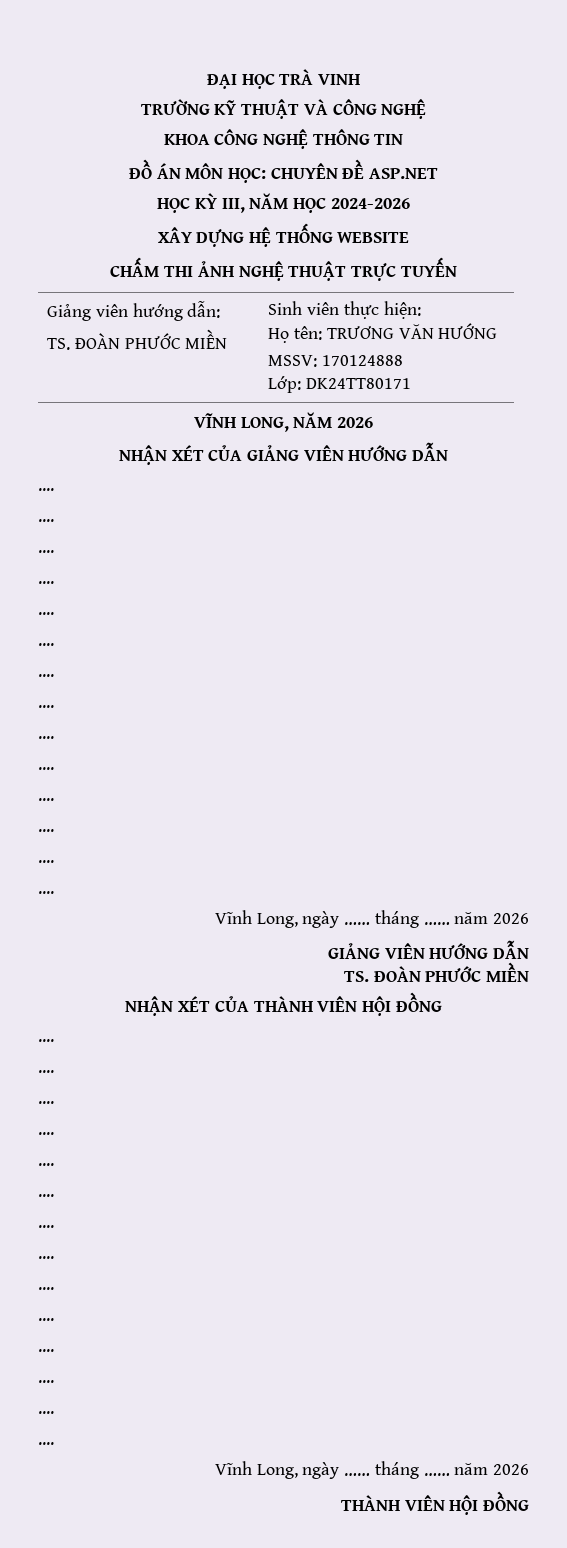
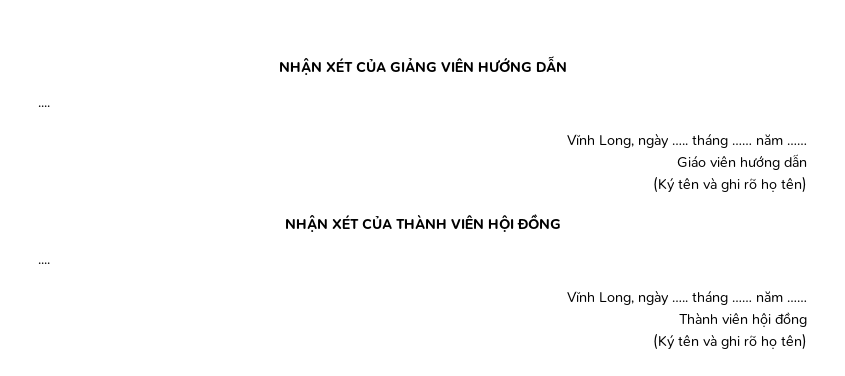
[206,69,361,89] [140,99,427,119] [163,129,404,149] [128,159,439,183] [157,193,410,213] [157,223,410,247] [110,257,457,281] [47,300,221,321] [47,329,228,350] [268,301,421,319] [268,323,498,343] [268,355,404,367] [268,376,412,393] [193,412,374,432] ĐẠI HỌC TRÀ VINH // TRƯỜNG KỸ THUẬT VÀ CÔNG NGHỆ // KHOA CÔNG NGHỆ THÔNG TIN // ĐỒ ÁN MÔN HỌC: CHUYÊN ĐỀ ASP.NET // HỌC KỲ III, NĂM HỌC 2024-2026 // XÂY DỰNG HỆ THỐNG WEBSITE // CHẤM THI ẢNH NGHỆ THUẬT TRỰC TUYẾN // Giảng viên hướng dẫn: // TS. ĐOÀN PHƯỚC MIỀN | Sinh viên thực hiện: // Họ tên: TRƯƠNG VĂN HƯỚNG // MSSV: 170124888 // Lớp: DK24TT80171 // VĨNH LONG, NĂM 2026 // -> (278, 66) none
[38,519,54,522] [38,550,54,553] [38,581,54,584] [38,612,54,615] [38,643,54,646] [38,674,54,677] [38,705,54,708] [38,736,54,739] [38,767,54,770] [38,798,54,801] [38,829,54,832] [38,860,54,863] [38,891,54,894] [214,910,530,928] [327,940,529,959] [343,962,529,982] // .... // .... // .... // .... // .... // .... // .... // .... // .... // .... // .... // .... // .... // Vĩnh Long, ngày …… tháng …… năm 2026 // GIẢNG VIÊN HƯỚNG DẪN // TS. ĐOÀN PHƯỚC MIỀN -> [567,133,807,149] [677,154,807,170] [653,176,807,193] // Vĩnh Long, ngày ….. tháng …… năm …… // Giáo viên hướng dẫn // (Ký tên và ghi rõ họ tên)
[38,1070,54,1073] [38,1101,54,1104] [38,1132,54,1135] [38,1163,54,1166] [38,1194,54,1197] [38,1225,54,1228] [38,1256,54,1259] [38,1287,54,1290] [38,1318,54,1321] [38,1349,54,1352] [38,1380,54,1383] [38,1411,54,1414] [38,1442,54,1445] [214,1461,530,1479] [340,1491,529,1515] // .... // .... // .... // .... // .... // .... // .... // .... // .... // .... // .... // .... // .... // Vĩnh Long, ngày …… tháng …… năm 2026 // THÀNH VIÊN HỘI ĐỒNG -> [567,290,807,306] [679,312,807,327] [653,333,807,350] // Vĩnh Long, ngày ….. tháng …… năm …… // Thành viên hội đồng // (Ký tên và ghi rõ họ tên)

